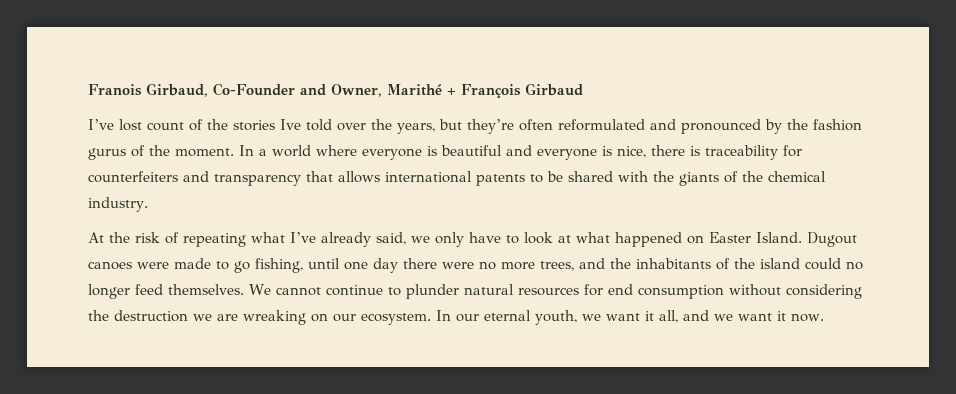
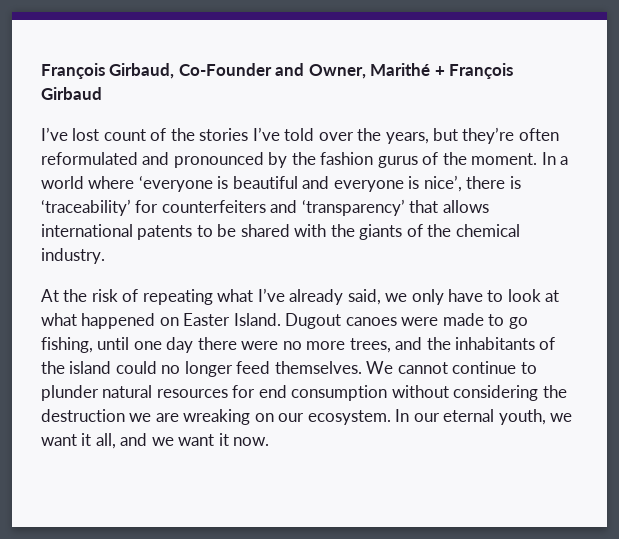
[88,84,142,96] Franois -> [41,63,105,79] François
[280,119,301,130] Ive -> [252,127,280,141] I’ve
[362,148,422,160] everyone -> [138,176,213,192] ‘everyone
[617,146,646,158] nice, -> [423,175,462,192] nice’,
[705,145,778,160] traceability -> [41,199,131,216] ‘traceability’
[214,174,301,186] transparency -> [301,199,405,216] ‘transparency’

